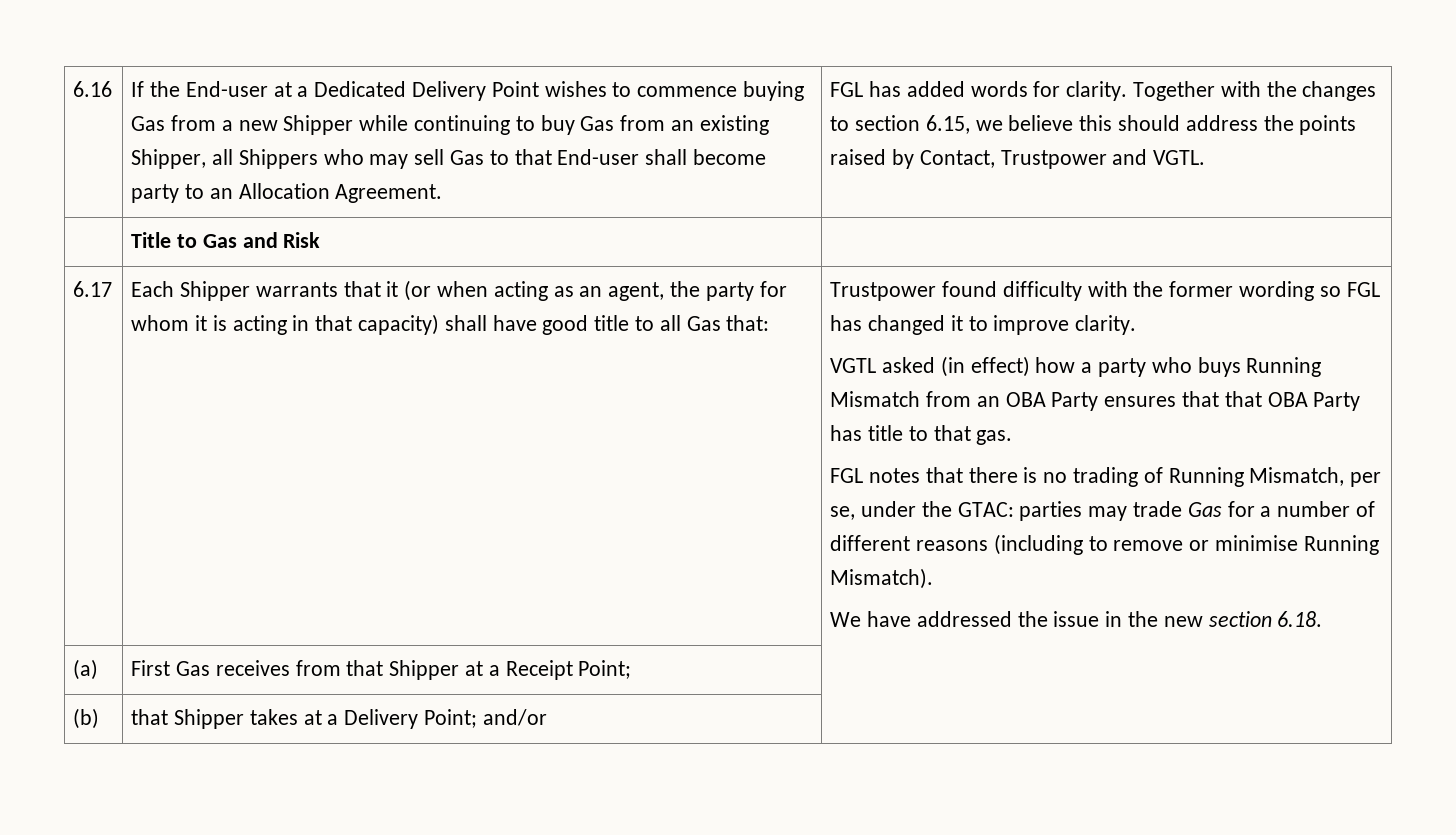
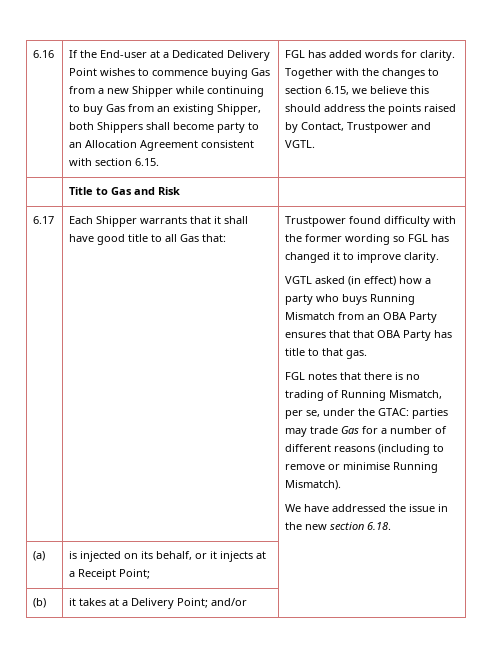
[211,149,640,169] all Shippers who may sell Gas to that End-user -> [69,122,144,133] both Shippers
[335,184,443,203] Agreement. -> [140,140,255,151] [69,158,160,166] Agreement consistent with section 6.15.
[404,280,787,301] [131,314,440,335] (or when acting as an agent, the party for whom it is acting in that capacity) -> (222, 220) none
[131,660,460,680] First Gas receives from that Shipper -> [69,551,254,562] is injected on its behalf, or it injects
[131,709,244,729] that Shipper -> [69,598,77,606] it

